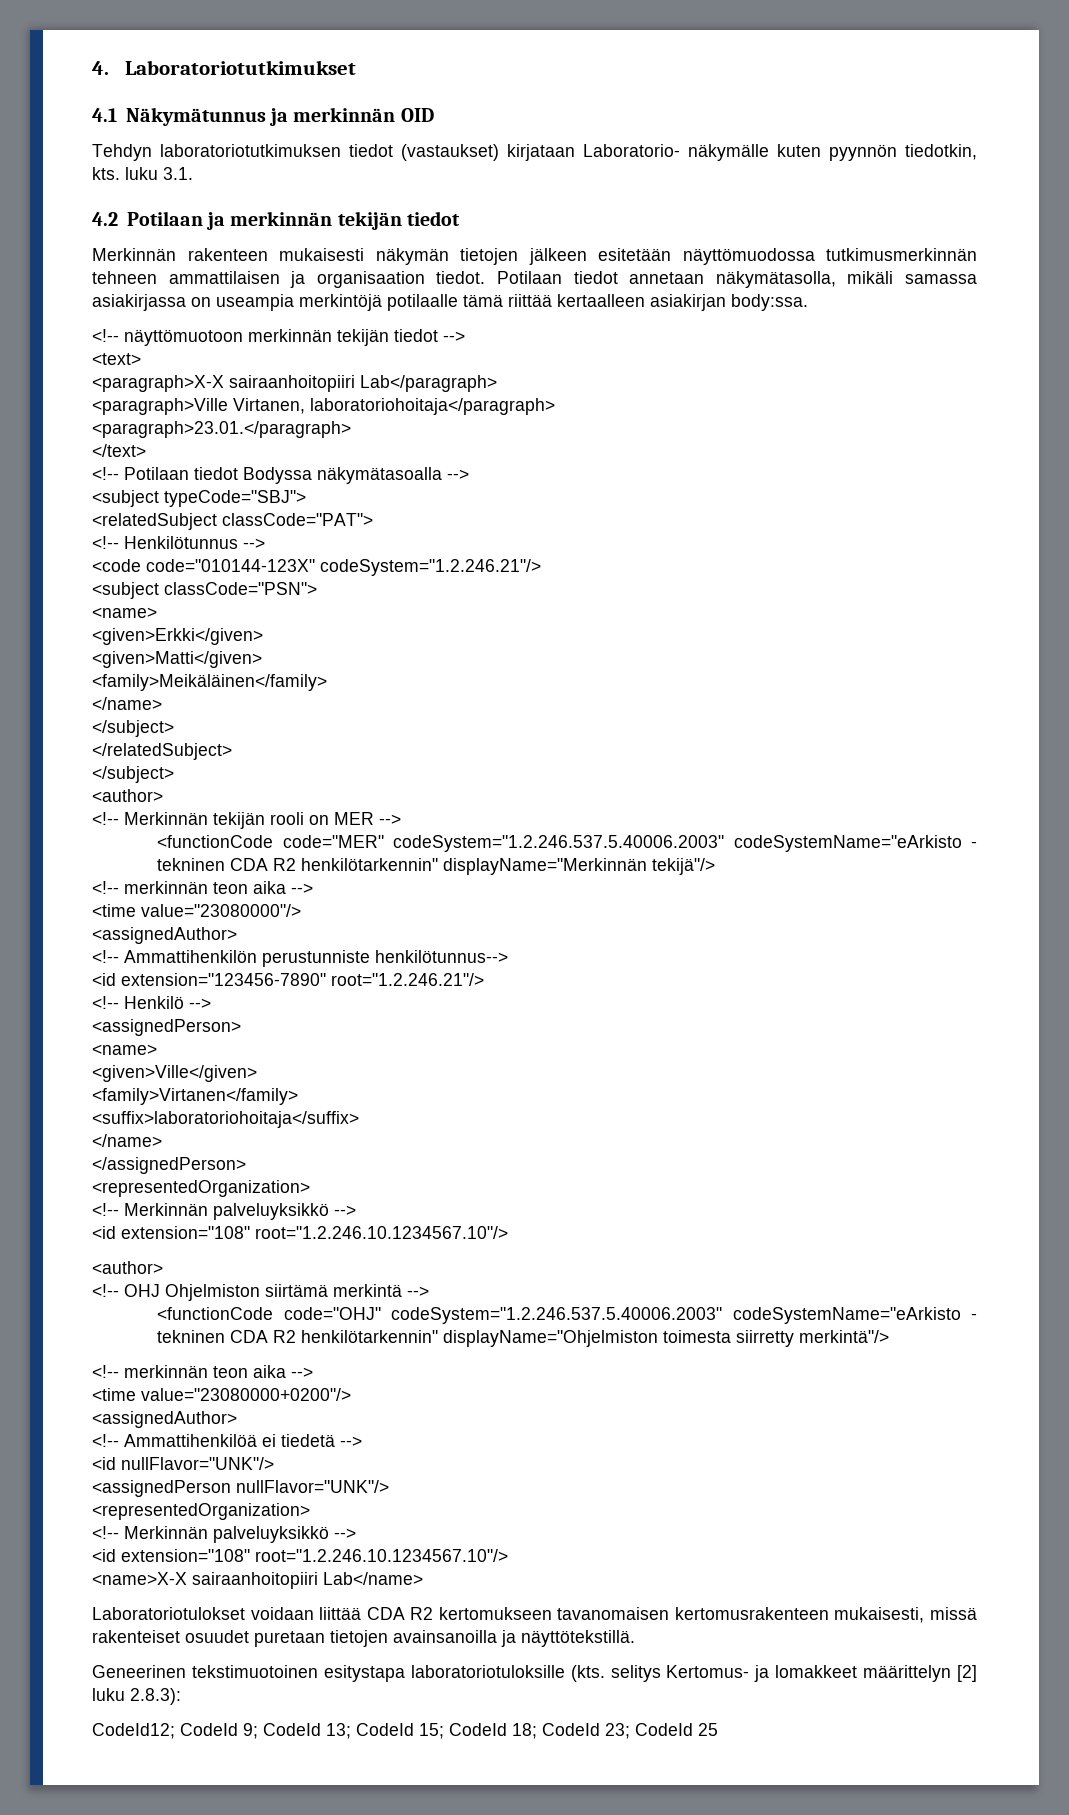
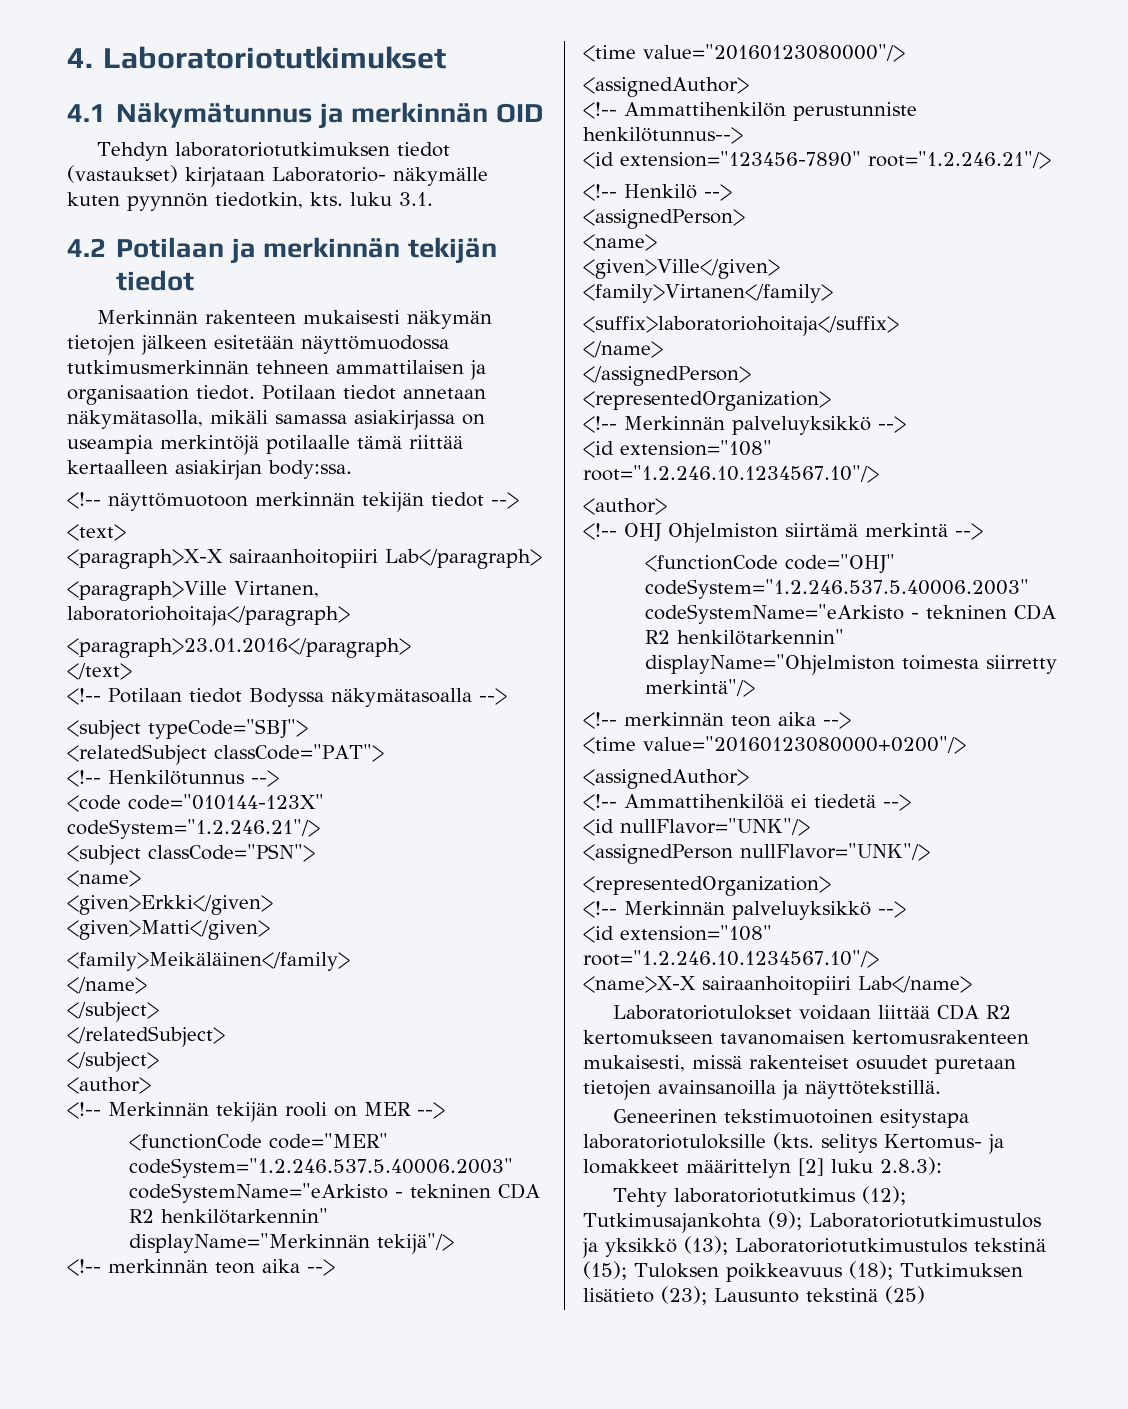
[92,421,351,438] <paragraph>23.01.</paragraph> -> [67,638,411,658] <paragraph>23.01.2016</paragraph>
[141,904,301,917] value="23080000"/> -> [643,44,905,62] value="20160123080000"/>
[141,1388,351,1401] value="23080000+0200"/> -> [643,736,966,754] value="20160123080000+0200"/>
[92,1723,718,1739] CodeId12; CodeId 9; CodeId 13; CodeId 15; CodeId 18; CodeId 23; CodeId 25 -> [613,1186,907,1207] [583,1211,1041,1233] [582,1236,1046,1258] [583,1261,1023,1282] [583,1286,925,1305] Tehty laboratoriotutkimus (12); Tutkimusajankohta (9); Laboratoriotutkimustulos ja yksikkö (13); Laboratoriotutkimustulos tekstinä (15); Tuloksen poikkeavuus (18); Tutkimuksen lisätieto (23); Lausunto tekstinä (25)

